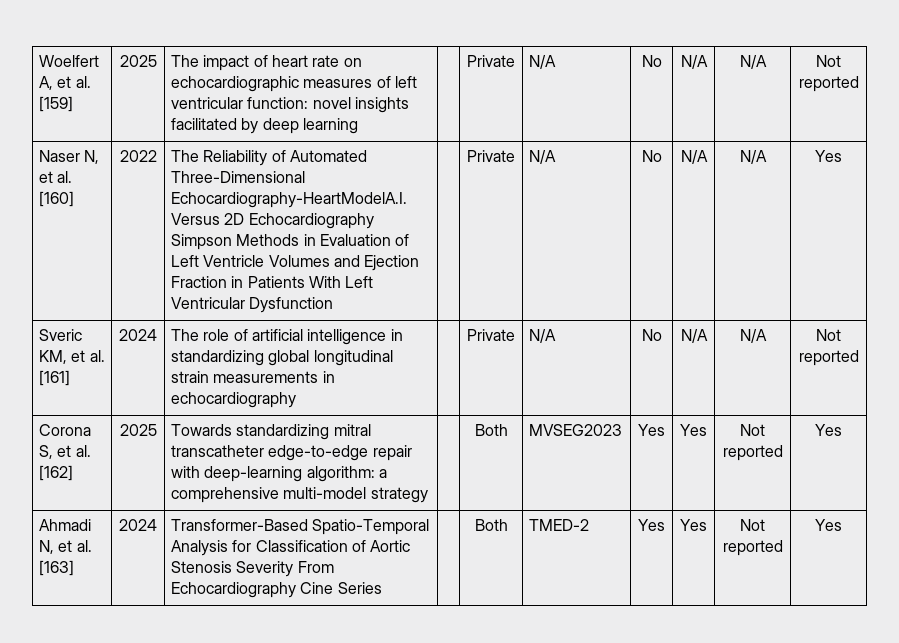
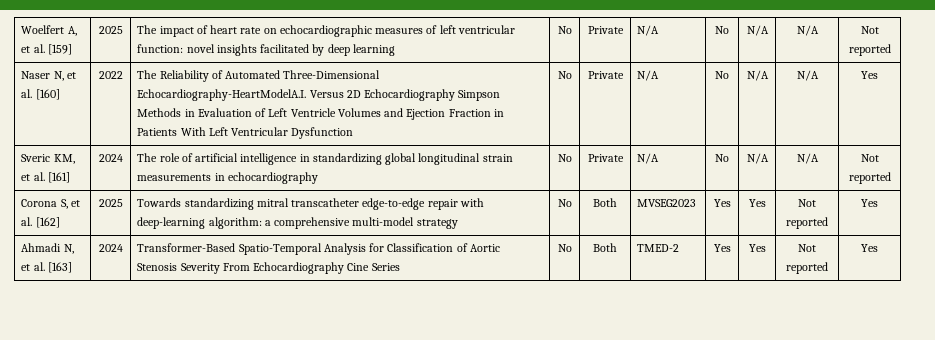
(358, 126) none -> [557,26,572,34] No
(334, 305) none -> [557,71,572,79] No
(297, 400) none -> [557,154,572,162] No
(428, 495) none -> [557,199,572,207] No
(382, 588) none -> [557,244,572,252] No

